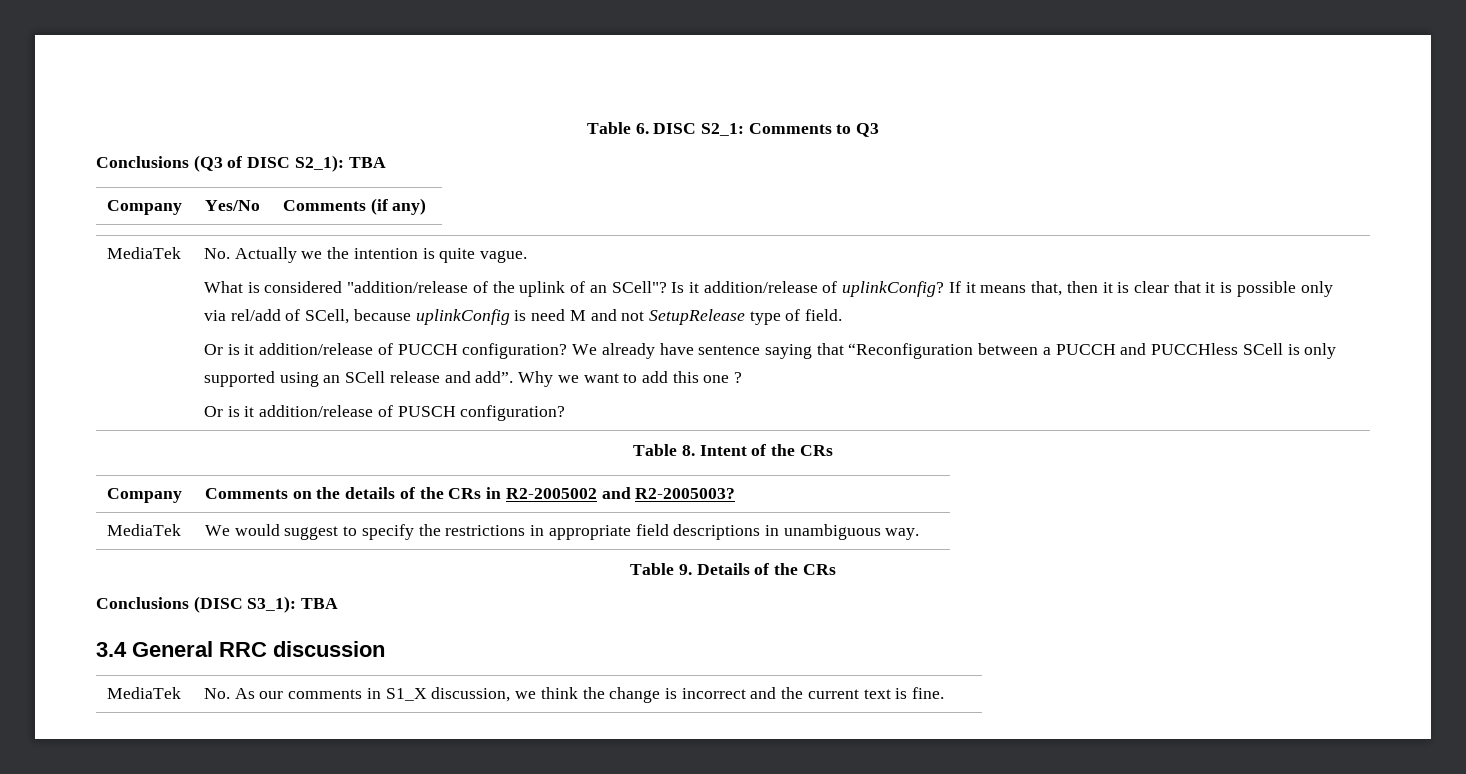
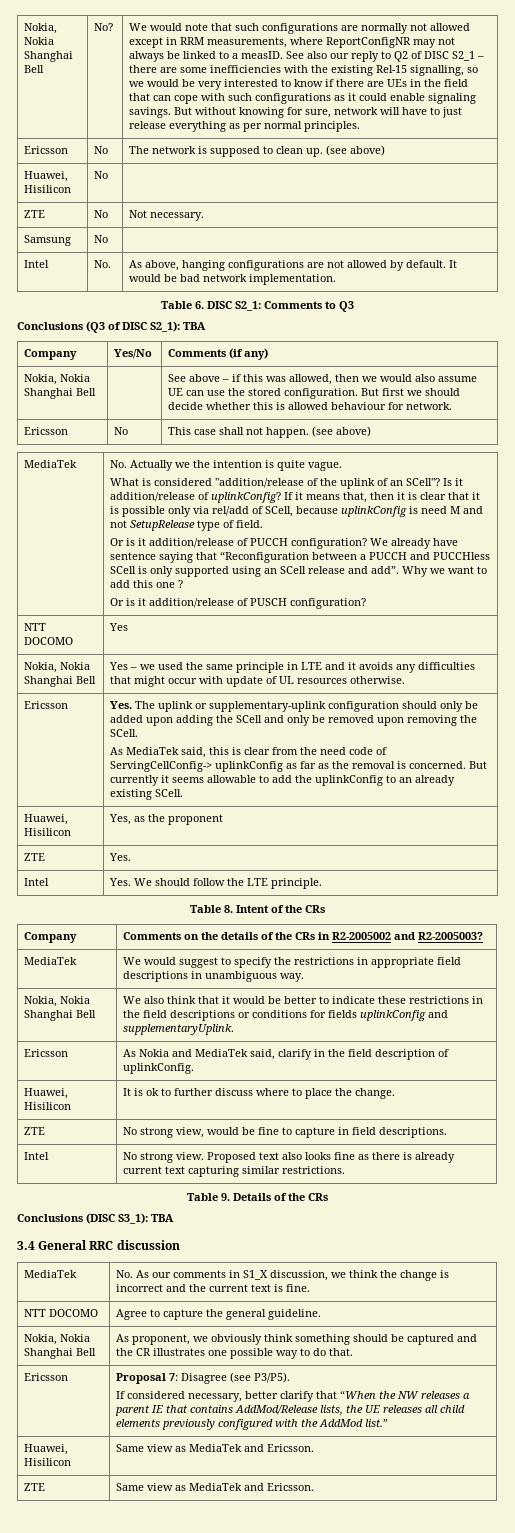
(586, 128) none -> [24,23,58,34] [24,37,55,45] [24,51,74,62] [24,65,45,73] [94,23,114,31] [129,23,471,34] [129,37,456,48] [129,51,485,62] [129,65,479,76] [129,79,469,90] [129,93,477,104] [129,107,463,118] [129,121,361,132] [24,146,69,154] [94,146,109,154] [129,145,386,157] [24,171,69,182] [24,185,72,193] [94,171,109,179] [24,210,46,218] [94,210,109,218] [129,210,205,221] [24,235,72,246] [94,235,109,243] [24,260,50,268] [94,260,112,268] [129,260,458,271] [129,274,337,285] Nokia, Nokia Shanghai Bell | No? | We would note that such configurations are normally not allowed except in RRM measurements, where ReportConfigNR may not always be linked to a measID. See also our reply to Q2 of DISC S2_1 – there are some inefficiencies with the existing Rel-15 signalling, so we would be very interested to know if there are UEs in the field that can cope with such configurations as it could enable signaling savings. But without knowing for sure, network will have to just release everything as per normal principles. // Ericsson | No | The network is supposed to clean up. (see above) // Huawei, Hisilicon | No | // ZTE | No | Not necessary. // Samsung | No | // Intel | No. | As above, hanging configurations are not allowed by default. It would be bad network implementation. //
(427, 206) none -> [24,374,91,385] [24,388,97,399] [168,374,478,385] [168,388,461,399] [168,402,453,410] [24,427,69,435] [114,427,129,435] [168,426,372,438] // Nokia, Nokia Shanghai Bell | | See above – if this was allowed, then we would also assume UE can use the stored configuration. But first we should decide whether this is allowed behaviour for network. // Ericsson | No | This case shall not happen. (see above)
(566, 413) none -> [24,623,47,631] [24,637,74,645] [109,623,129,631] [24,662,91,673] [24,676,97,687] [109,662,476,673] [110,676,406,687] [24,701,69,709] [110,701,479,712] [110,715,478,726] [110,729,139,737] [110,747,388,758] [110,761,488,772] [110,775,456,786] [110,789,184,800] [24,814,69,825] [24,828,72,836] [109,814,224,825] [24,853,46,861] [109,853,132,861] [24,878,50,886] [109,878,323,889] // NTT DOCOMO | Yes // Nokia, Nokia Shanghai Bell | Yes – we used the same principle in LTE and it avoids any difficulties that might occur with update of UL resources otherwise. // Ericsson | Yes. The uplink or supplementary-uplink configuration should only be added upon adding the SCell and only be removed upon removing the SCell. // As MediaTek said, this is clear from the need code of ServingCellConfig-> uplinkConfig as far as the removal is concerned. But currently it seems allowable to add the uplinkConfig to an already existing SCell. // Huawei, Hisilicon | Yes, as the proponent // ZTE | Yes. // Intel | Yes. We should follow the LTE principle.
(920, 534) none -> [24,996,91,1007] [24,1010,97,1021] [123,996,484,1004] [123,1010,449,1021] [123,1024,235,1035] [24,1049,69,1057] [123,1049,450,1060] [123,1063,195,1074] [24,1088,69,1099] [24,1102,72,1110] [123,1088,396,1099] [24,1127,46,1135] [123,1127,448,1138] [24,1152,50,1160] [123,1152,456,1163] [123,1166,346,1177] // Nokia, Nokia Shanghai Bell | We also think that it would be better to indicate these restrictions in the field descriptions or conditions for fields uplinkConfig and supplementaryUplink. // Ericsson | As Nokia and MediaTek said, clarify in the field description of uplinkConfig. // Huawei, Hisilicon | It is ok to further discuss where to place the change. // ZTE | No strong view, would be fine to capture in field descriptions. // Intel | No strong view. Proposed text also looks fine as there is already current text capturing similar restrictions.
(945, 693) none -> [24,1309,99,1317] [116,1309,322,1320] [24,1334,91,1345] [24,1348,97,1359] [116,1334,478,1345] [116,1348,354,1359] [24,1373,69,1381] [116,1372,291,1384] [116,1390,471,1402] [115,1405,466,1416] [116,1419,389,1430] [24,1444,69,1455] [24,1458,72,1466] [116,1444,315,1452] [24,1483,46,1491] [116,1483,315,1491] // NTT DOCOMO | Agree to capture the general guideline. // Nokia, Nokia Shanghai Bell | As proponent, we obviously think something should be captured and the CR illustrates one possible way to do that. // Ericsson | Proposal 7: Disagree (see P3/P5). // If considered necessary, better clarify that “When the NW releases a parent IE that contains AddMod/Release lists, the UE releases all child elements previously configured with the AddMod list.” // Huawei, Hisilicon | Same view as MediaTek and Ericsson. // ZTE | Same view as MediaTek and Ericsson.

